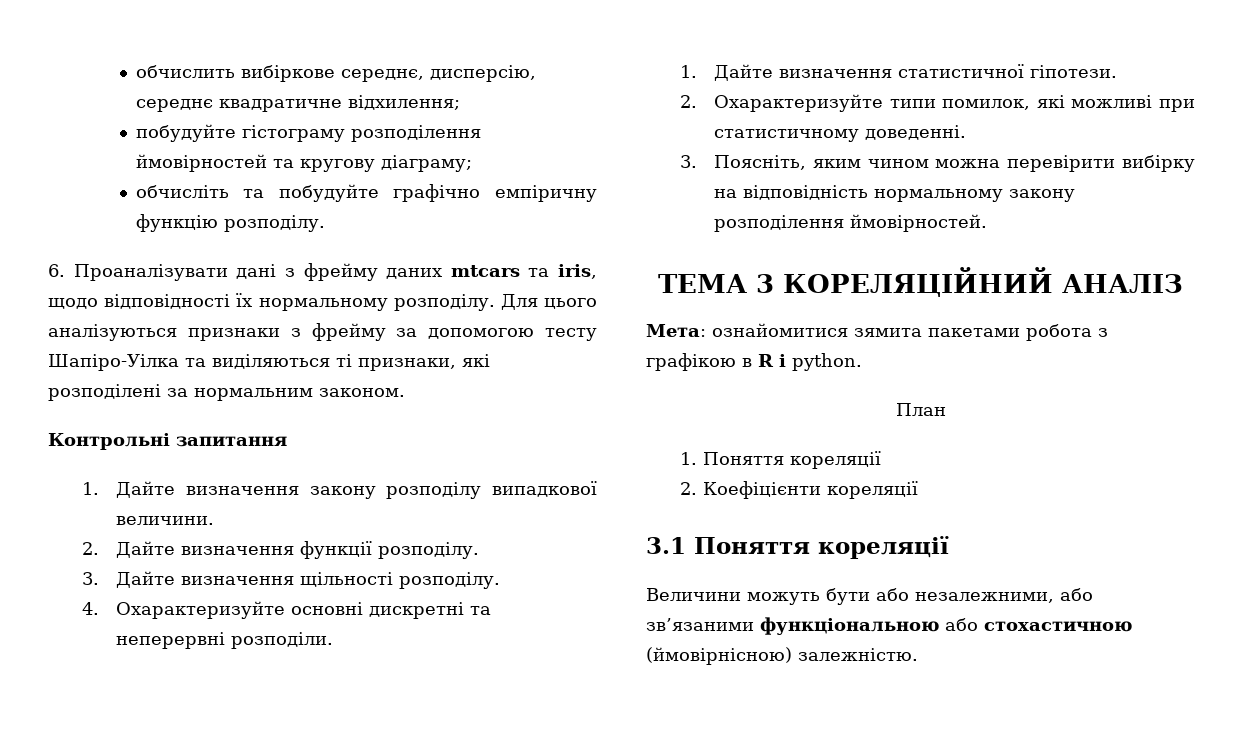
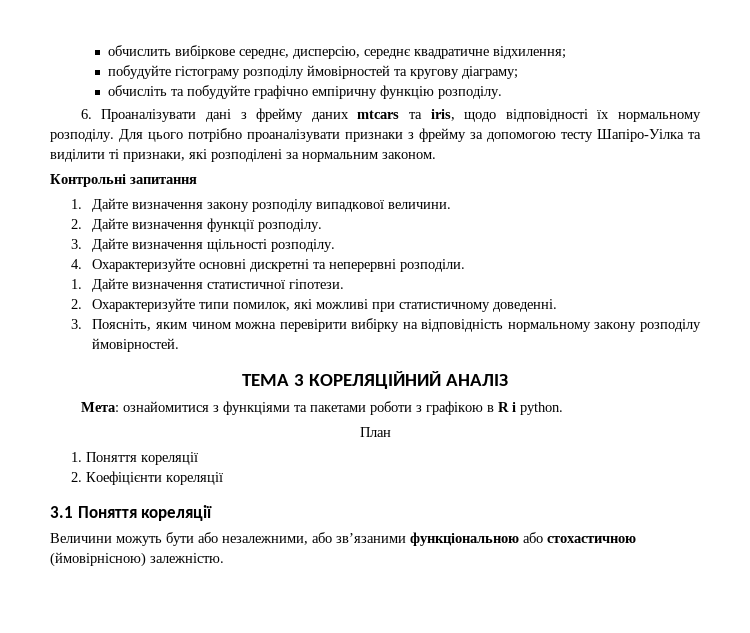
[350,125,481,142] розподілення -> [243,66,305,79] розподілу
[48,324,177,341] аналізуються -> [188,128,340,142] потрібно проаналізувати
[212,354,330,369] виділяються -> [50,149,105,162] виділити
[713,215,844,232] розподілення -> [640,319,701,332] розподілу
[854,324,1092,341] зямита пакетами робота -> [212,401,412,415] з функціями та пакетами роботи

